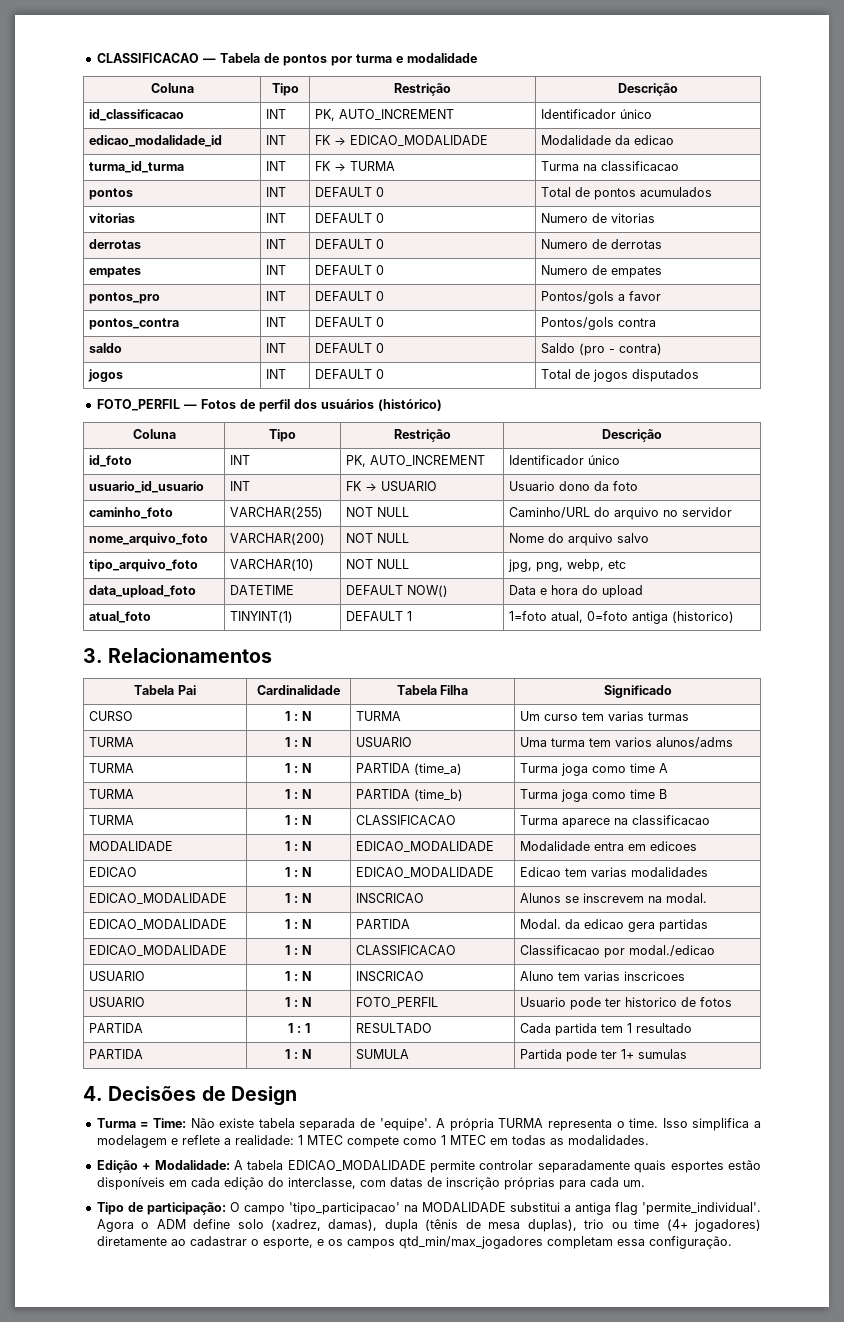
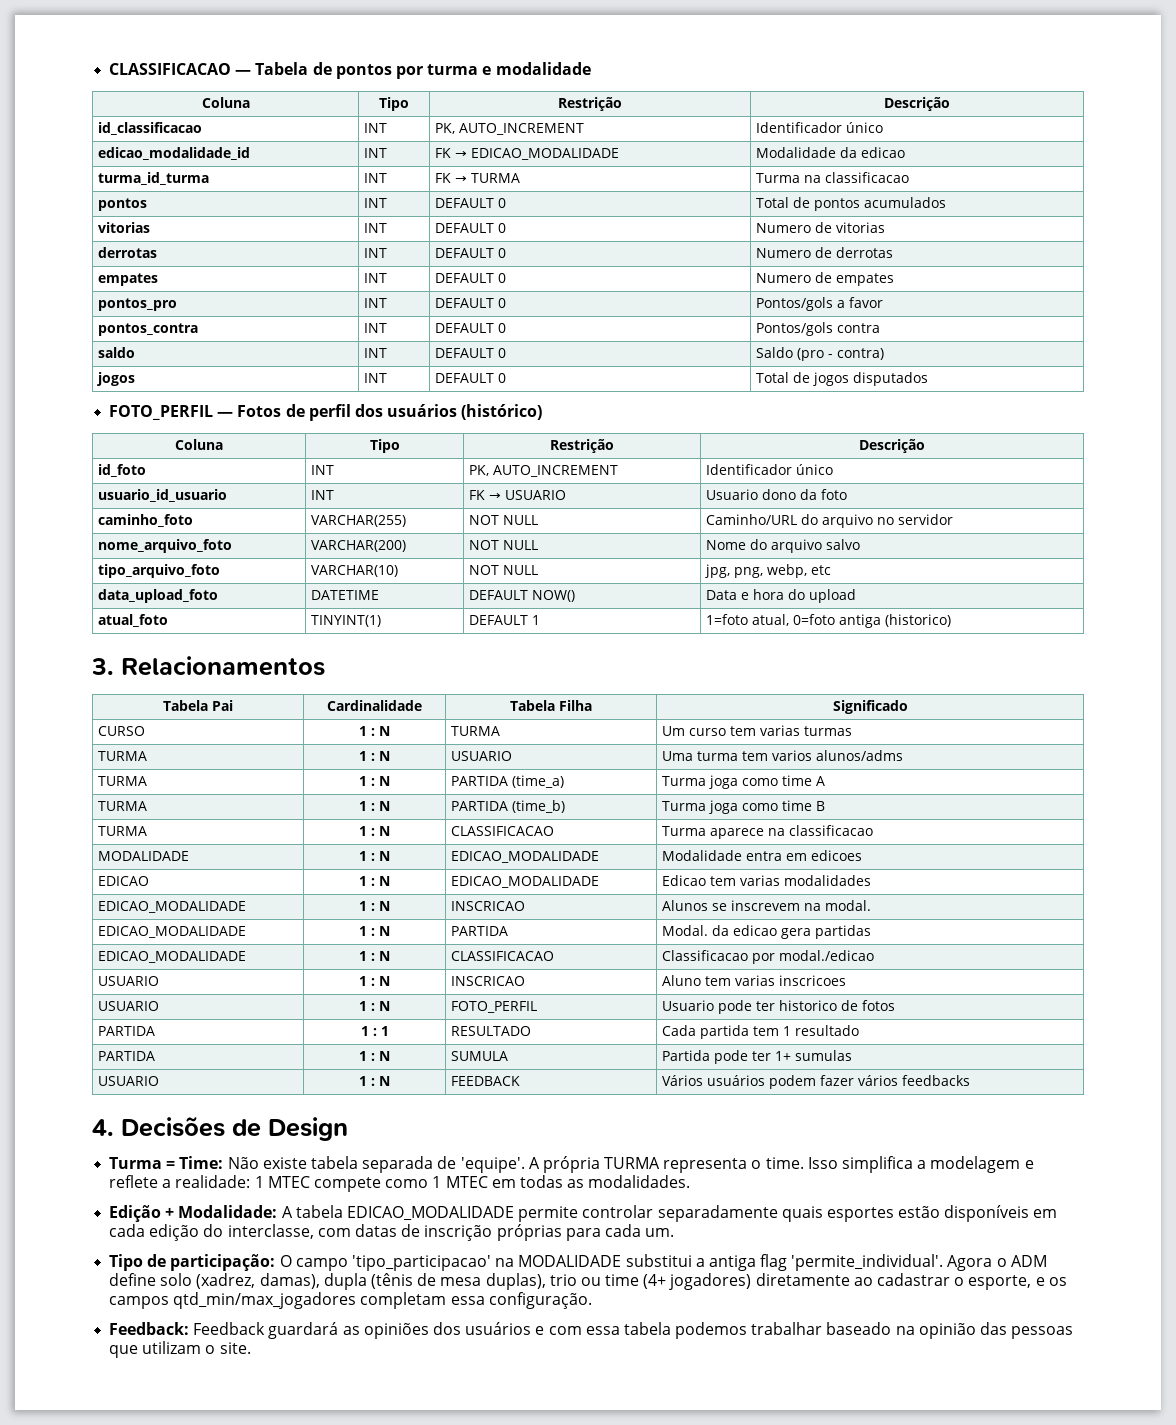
(688, 1054) none -> [98,1076,160,1086] [359,1076,390,1086] [451,1076,521,1086] [662,1075,971,1089] // USUARIO | 1 : N | FEEDBACK | Vários usuários podem fazer vários feedbacks
(732, 1242) none -> [109,1322,1074,1339] [109,1341,251,1358] // Feedback: Feedback guardará as opiniões dos usuários e com essa tabela podemos trabalhar baseado na opinião das pessoas que utilizam o site.

